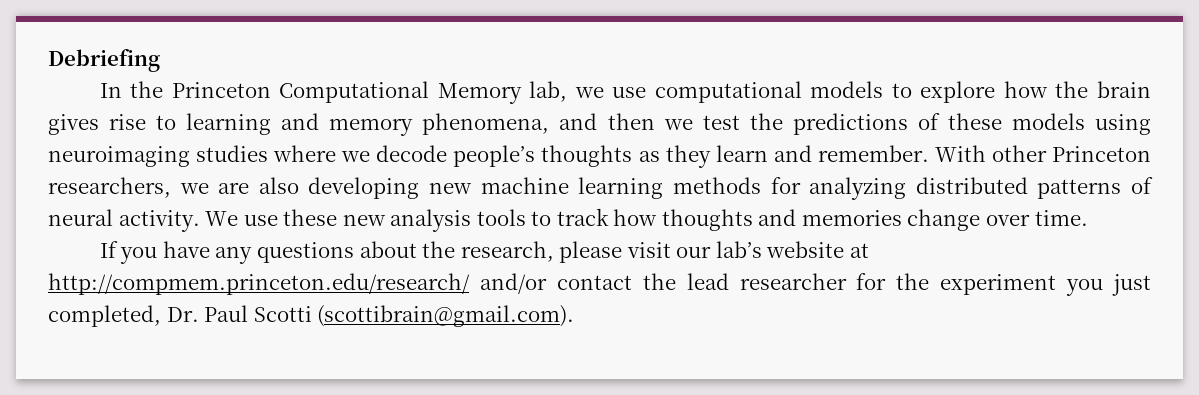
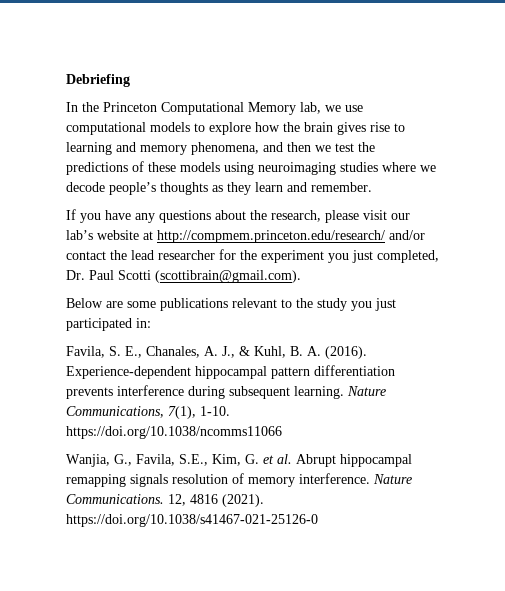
[934,145,1151,162] [48,177,1154,200] [48,208,1088,232] With other Princeton researchers, we are also developing new machine learning methods for analyzing distributed patterns of neural activity. We use these new analysis tools to track how thoughts and memories change over time. -> (372, 187) none
(575, 316) none -> [66,298,396,311] [66,318,151,331] [66,346,367,359] [66,365,395,379] [66,385,386,399] [66,406,230,419] [66,426,282,439] [66,454,412,467] [66,473,412,487] [66,494,264,507] [66,514,318,527] // Below are some publications relevant to the study you just participated in: // Favila, S. E., Chanales, A. J., & Kuhl, B. A. (2016). Experience-dependent hippocampal pattern differentiation prevents interference during subsequent learning. Nature Communications, 7(1), 1-10. https://doi.org/10.1038/ncomms11066 // Wanjia, G., Favila, S.E., Kim, G. et al. Abrupt hippocampal remapping signals resolution of memory interference. Nature Communications. 12, 4816 (2021). https://doi.org/10.1038/s41467-021-25126-0

